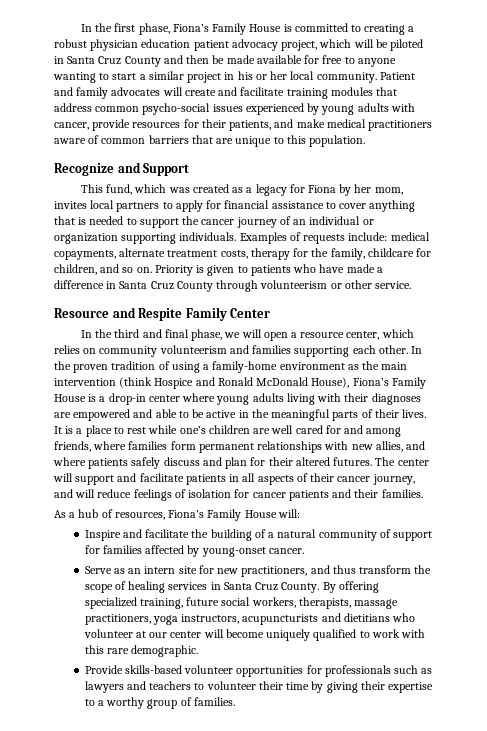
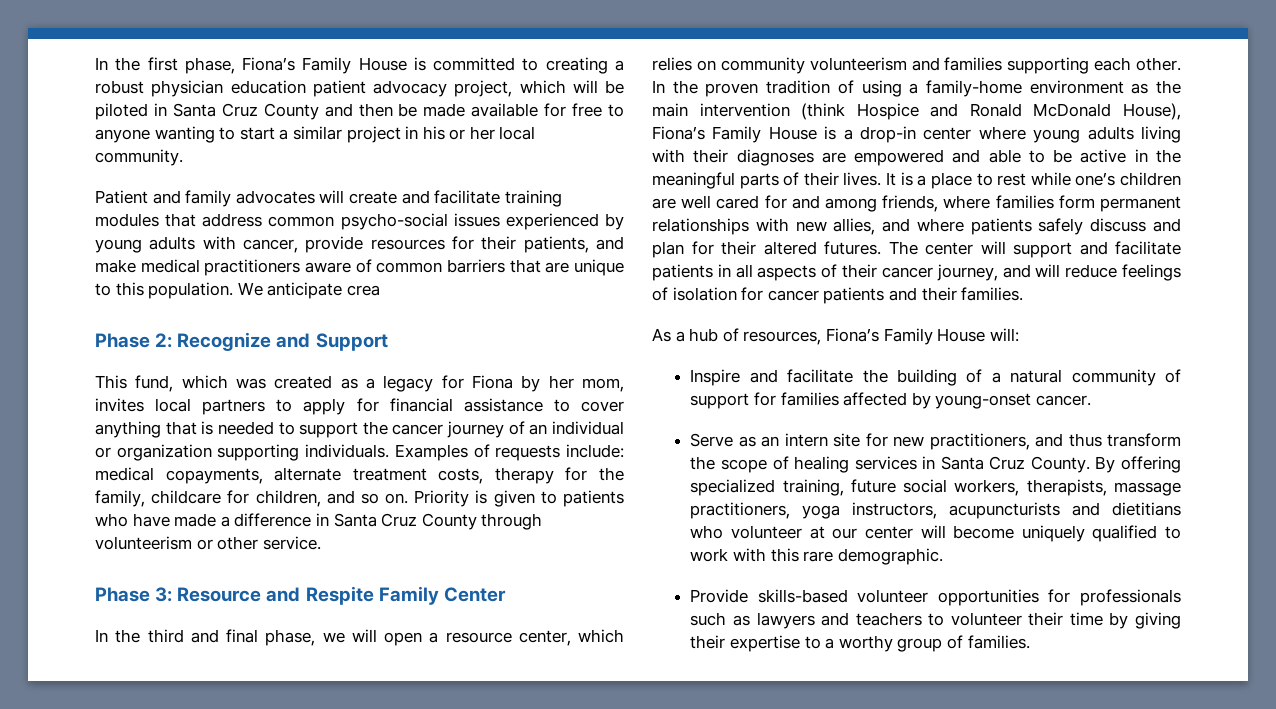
(377, 77) none -> (183, 157) //
(366, 141) // -> [237,282,380,299] [95,333,173,348] We anticipate crea // Phase 2:
(412, 285) none -> [95,587,173,602] Phase 3:

